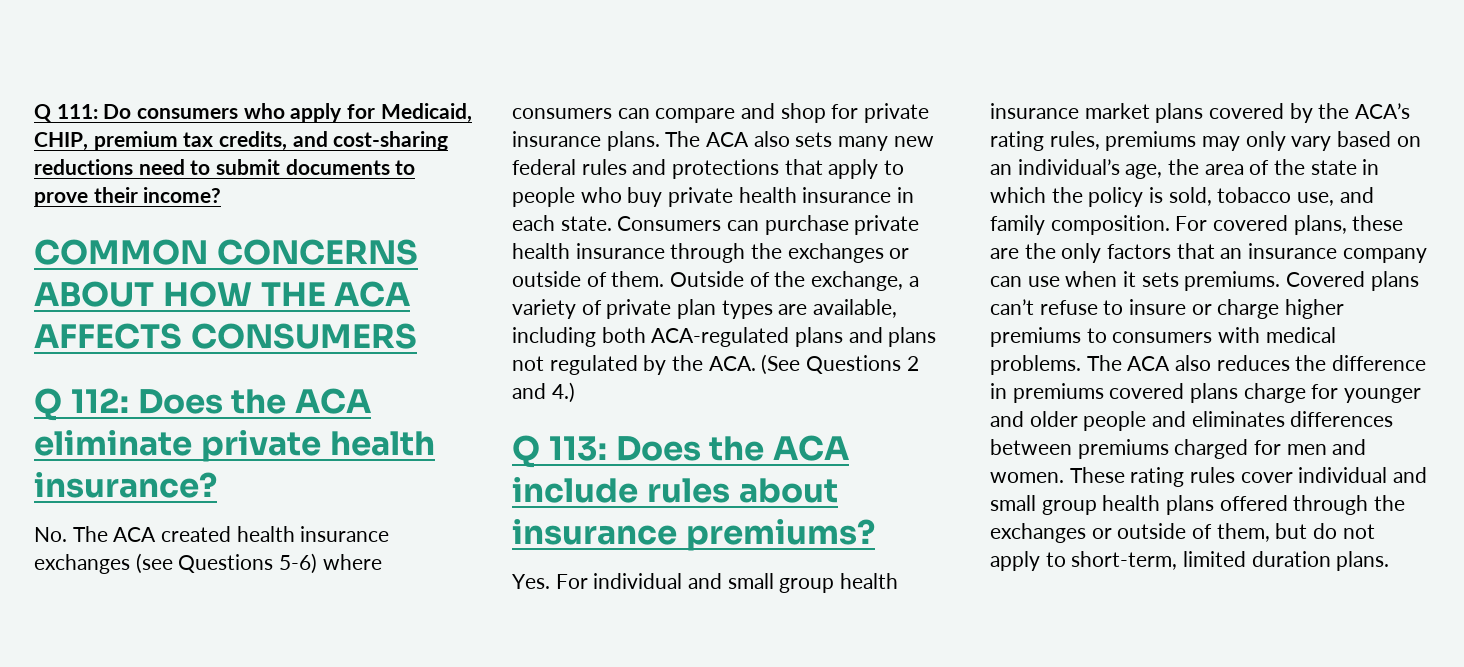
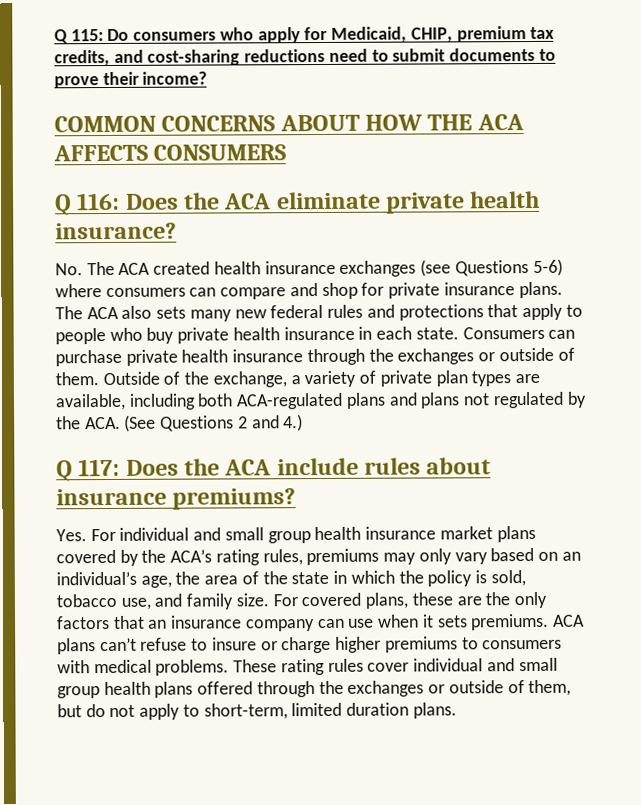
[34,104,98,122] Q 111: -> [54,29,104,44] Q 115:
[70,388,129,413] 112: -> [77,192,121,211] 116:
[548,436,607,461] 113: -> [78,458,121,477] 117:
[1050,215,1170,235] composition. -> [235,593,269,607] size.
[1286,271,1366,287] Covered -> [552,614,585,627] ACA
[1086,355,1427,371] [990,383,1422,403] [990,411,1394,431] [990,439,1367,459] [990,472,1064,483] The ACA also reduces the difference in premiums covered plans charge for younger and older people and eliminates differences between premiums charged for men and women. -> (230, 667) none

